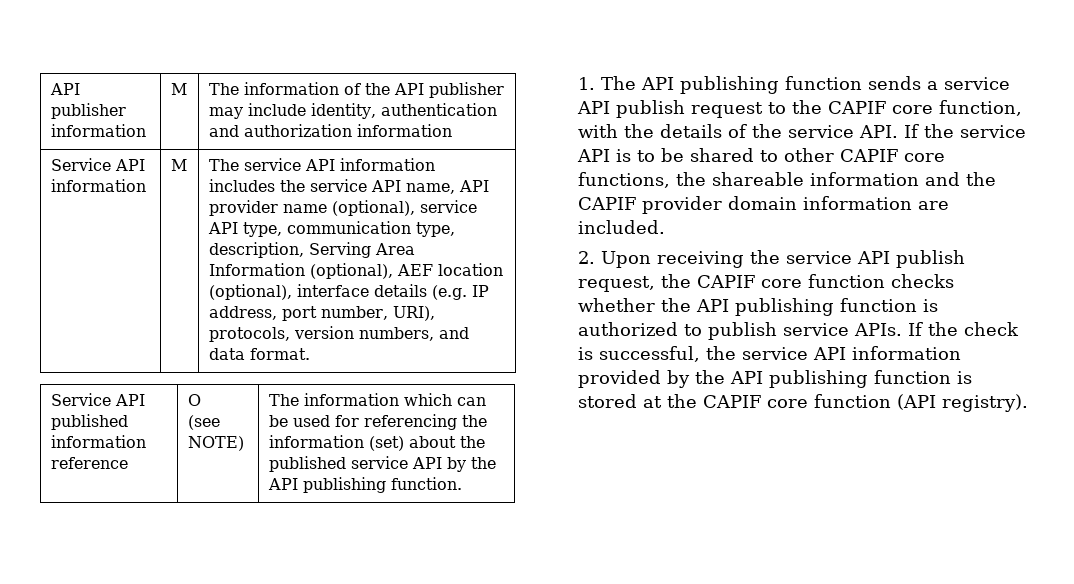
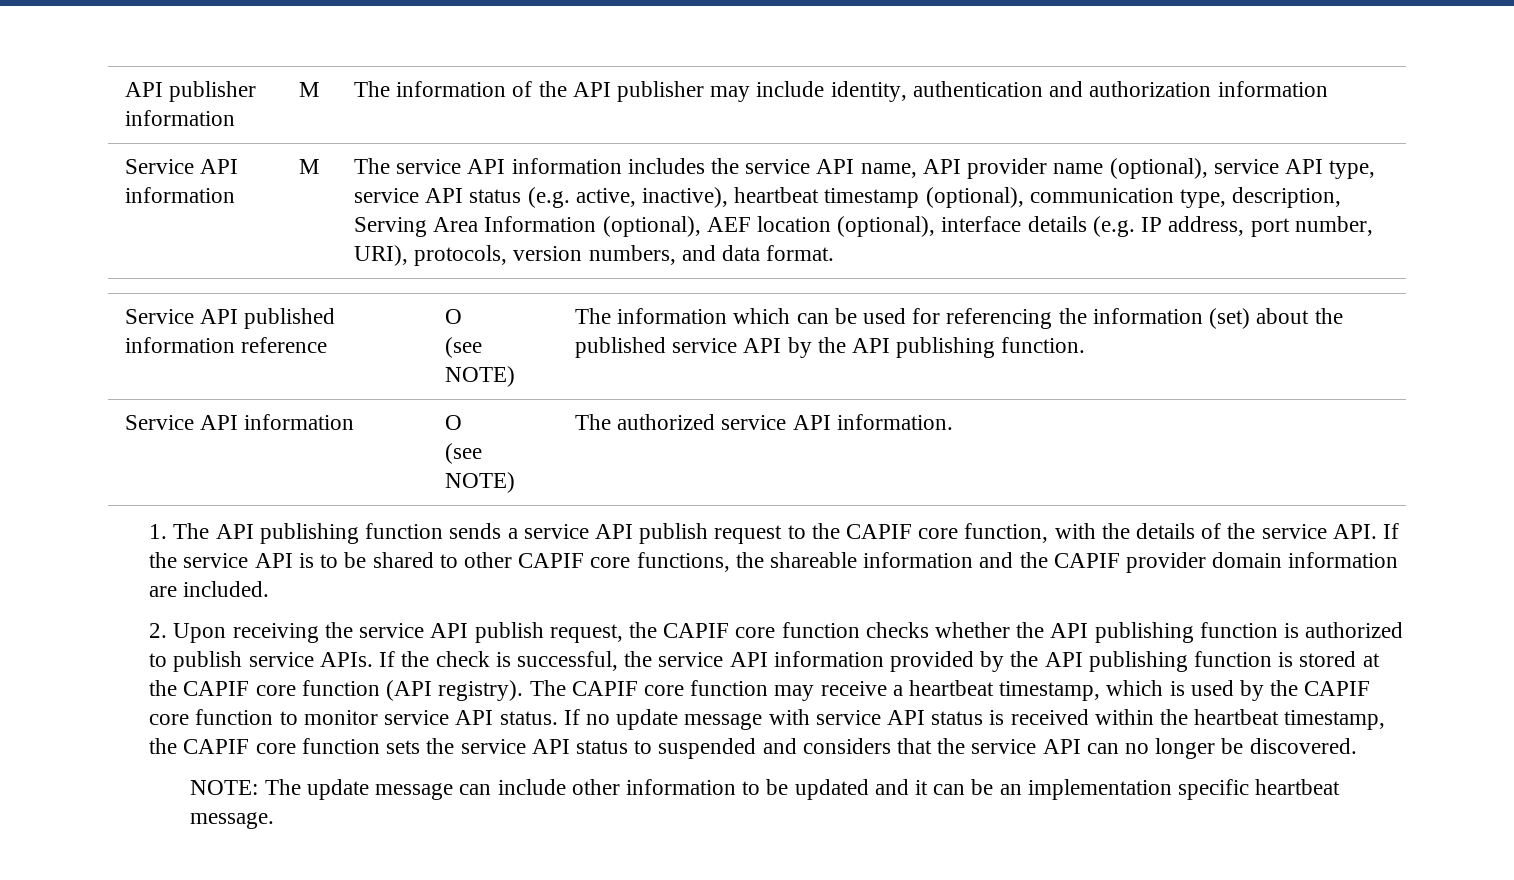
(282, 229) none -> [353,187,1024,208] service API status (e.g. active, inactive), heartbeat timestamp (optional),
(462, 483) none -> [124,414,355,430] [444,415,462,430] [444,443,482,464] [444,472,515,493] [574,414,953,430] // Service API information | O // (see NOTE) | The authorized service API information.
(1029, 403) none -> [529,680,1371,701] [149,709,1386,730] [149,738,1357,759] [190,779,1341,800] [190,812,275,829] The CAPIF core function may receive a heartbeat timestamp, which is used by the CAPIF core function to monitor service API status. If no update message with service API status is received within the heartbeat timestamp, the CAPIF core function sets the service API status to suspended and considers that the service API can no longer be discovered. // NOTE: The update message can include other information to be updated and it can be an implementation specific heartbeat message.

